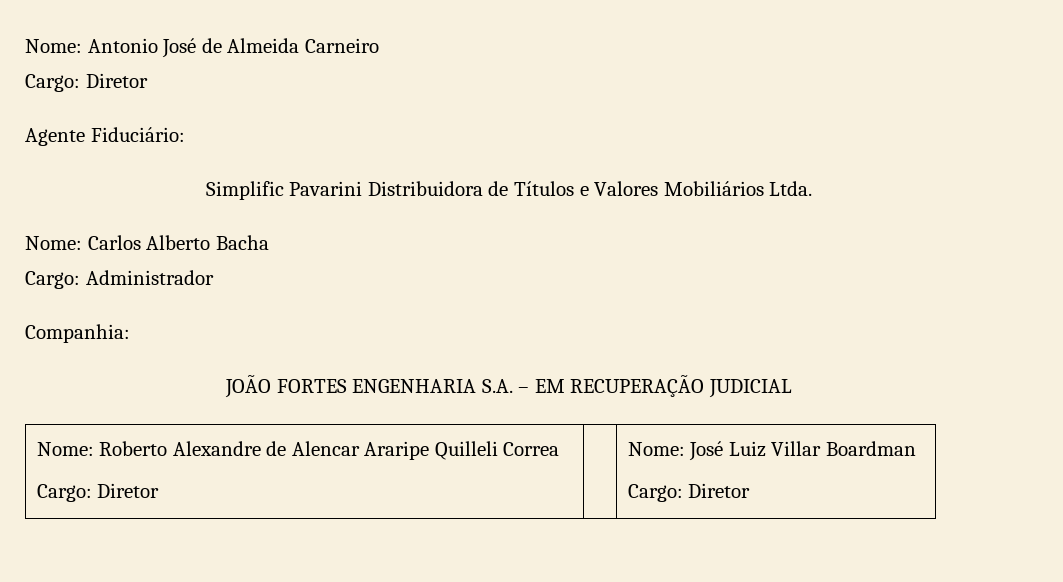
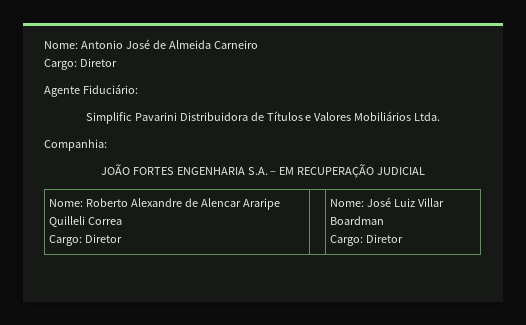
[25,235,269,250] [25,270,214,289] // Nome: Carlos Alberto Bacha // Cargo: Administrador -> (441, 116) none

